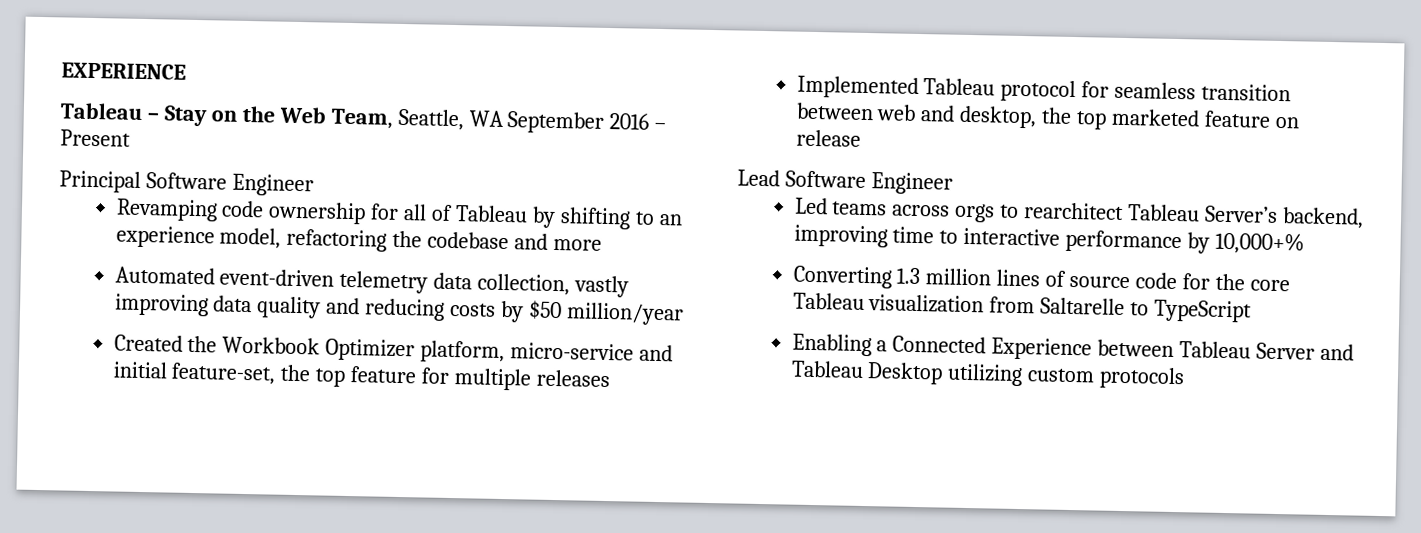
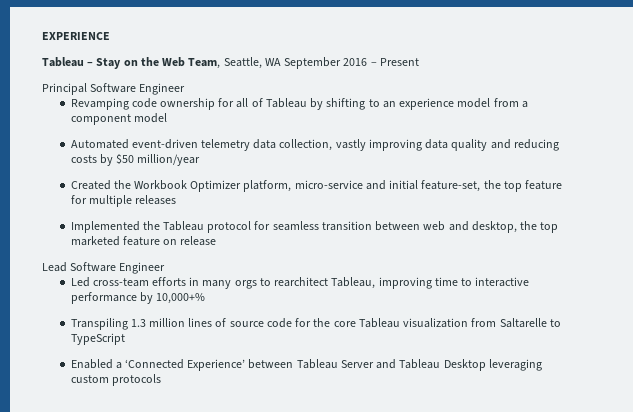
[219,227,603,252] model, refactoring the codebase and more -> [457,98,528,108] [70,113,167,125] model from a component model
(919, 87) none -> [142,221,160,230] the
[832,201,1365,229] teams across orgs to rearchitect Tableau Server’s backend, -> [92,277,376,289] cross-team efforts in many orgs to rearchitect Tableau,
[792,265,893,289] Converting -> [70,318,128,330] Transpiling
[791,333,1093,361] Enabling a Connected Experience -> [70,359,246,371] Enabled a ‘Connected Experience’
[947,363,1024,387] utilizing -> [488,359,542,371] leveraging

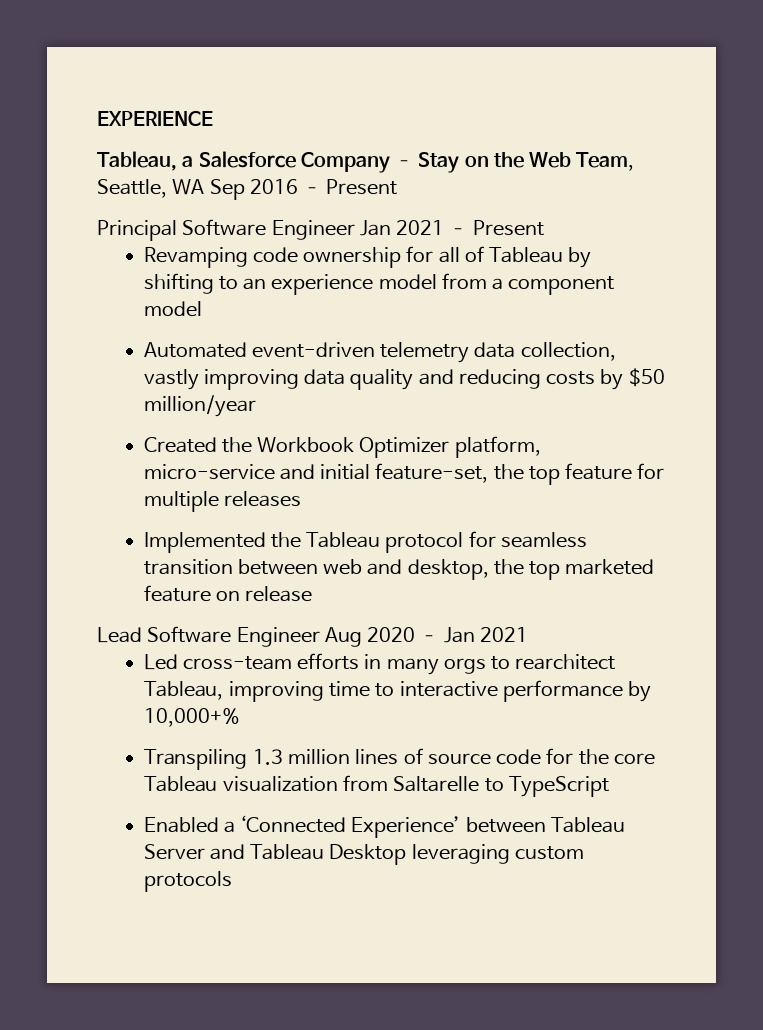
[42,57,84,67] Tableau -> [97,151,390,173] Tableau, a Salesforce Company
[284,57,342,69] September -> [209,179,245,200] Sep
(186, 89) none -> [359,220,544,236] Jan 2021 – Present
(166, 268) none -> [324,627,528,647] Aug 2020 – Jan 2021

